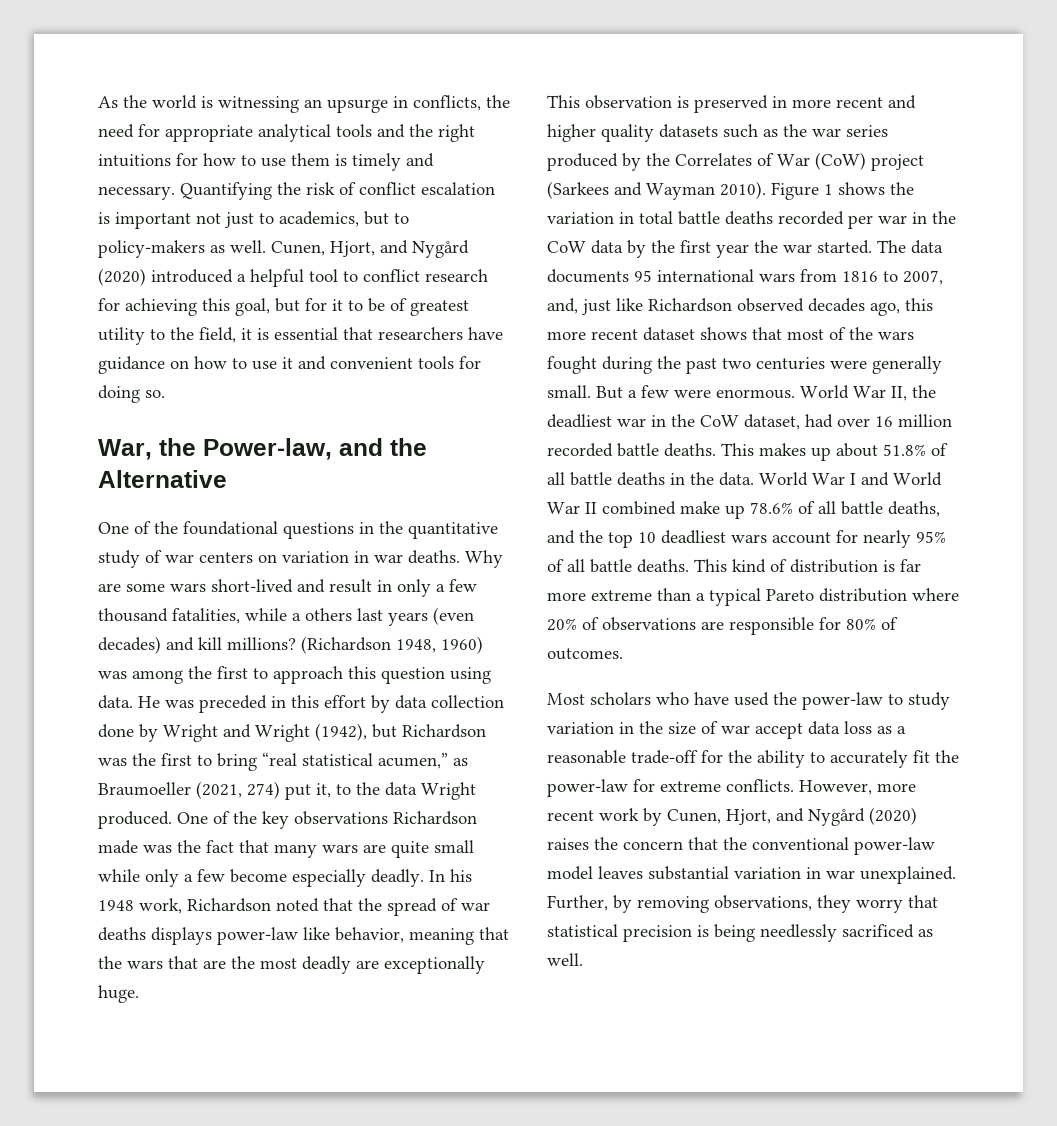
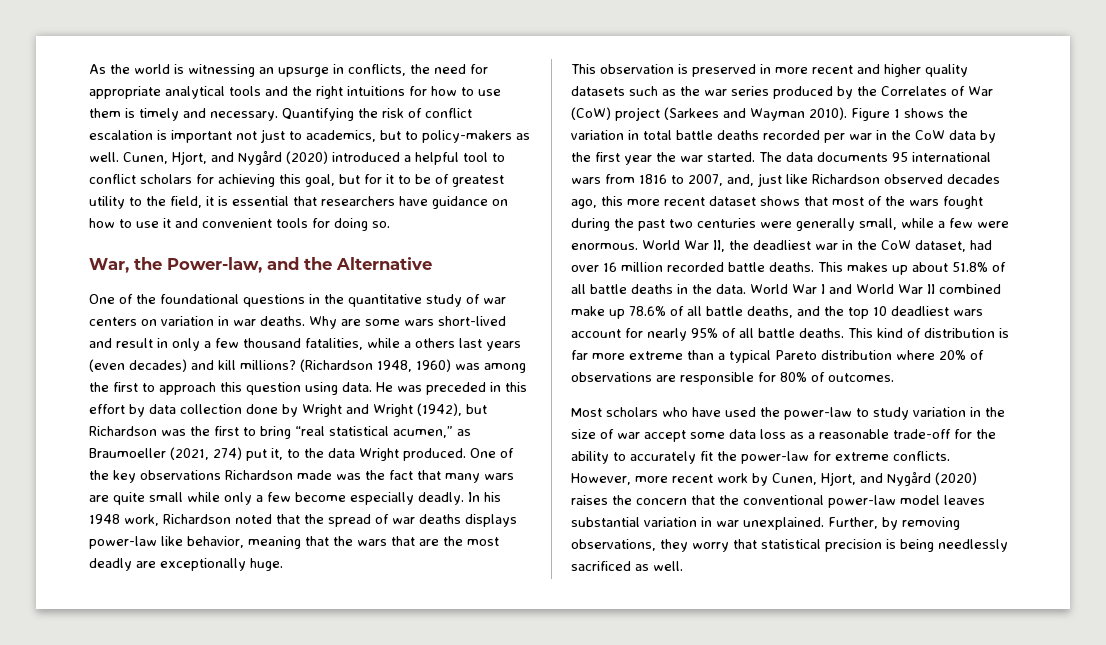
[425,269,488,282] research -> [140,174,192,184] scholars
[547,385,623,399] small. But -> [859,218,934,230] small, while
(803, 731) none -> [690,432,725,439] some

